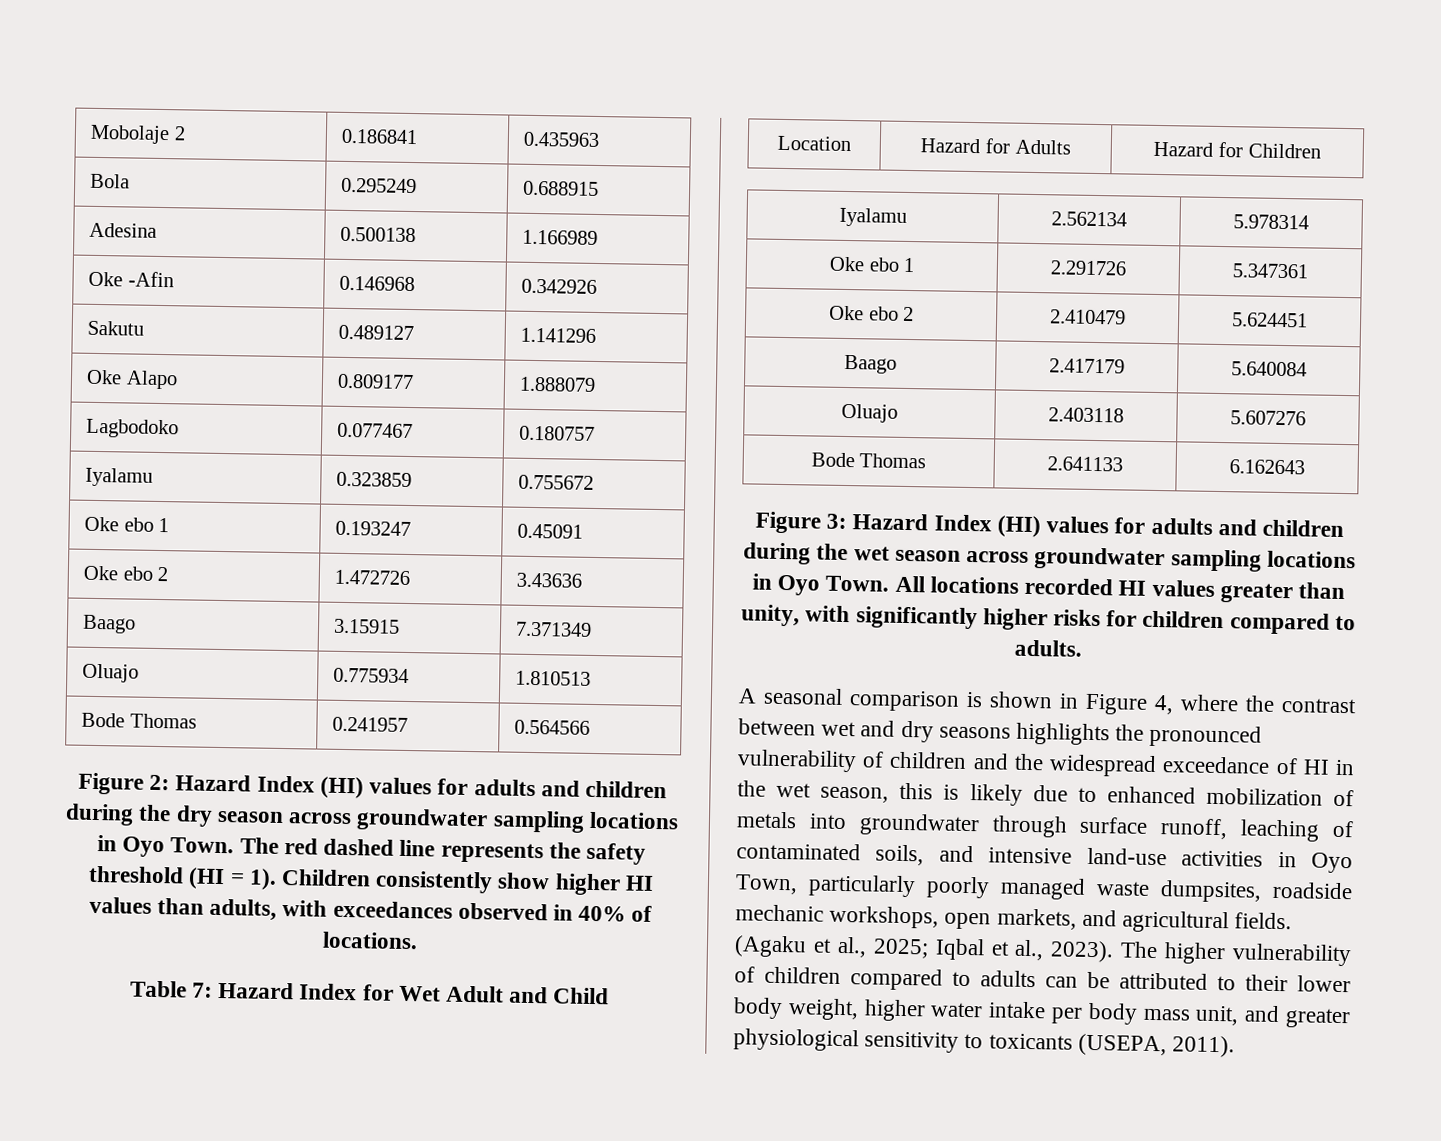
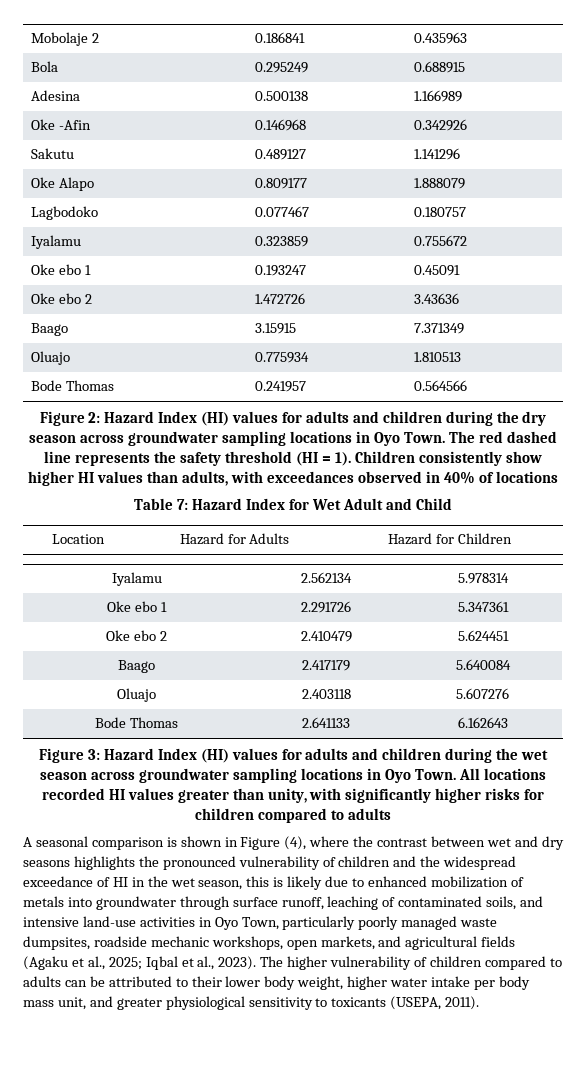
[322,931,418,950] locations. -> [495,471,558,483] locations
[1013,639,1082,657] adults. -> [347,808,391,820] adults
[1154,694,1174,715] 4, -> [284,836,307,850] (4),
[1234,912,1293,930] fields. -> [481,936,516,947] fields

